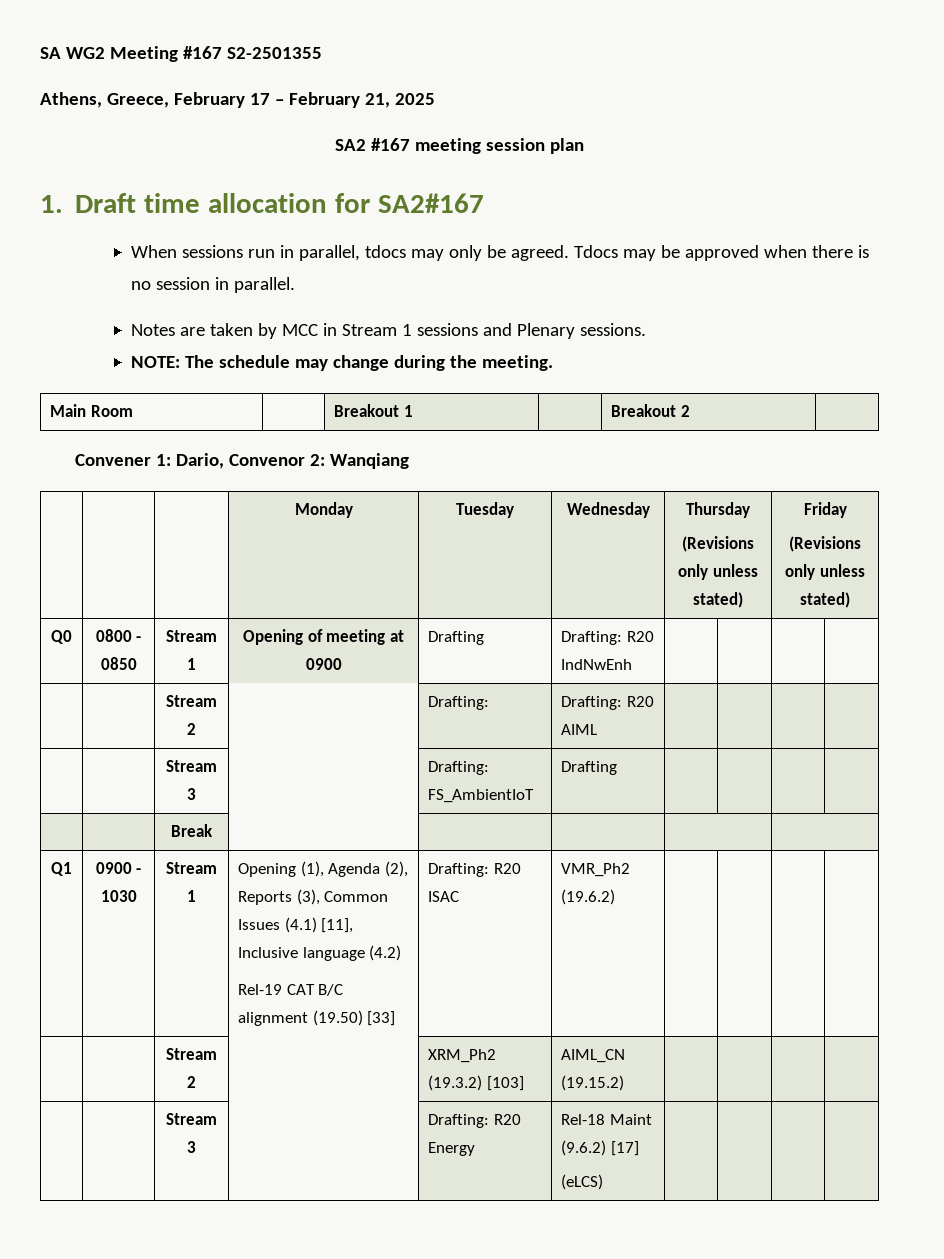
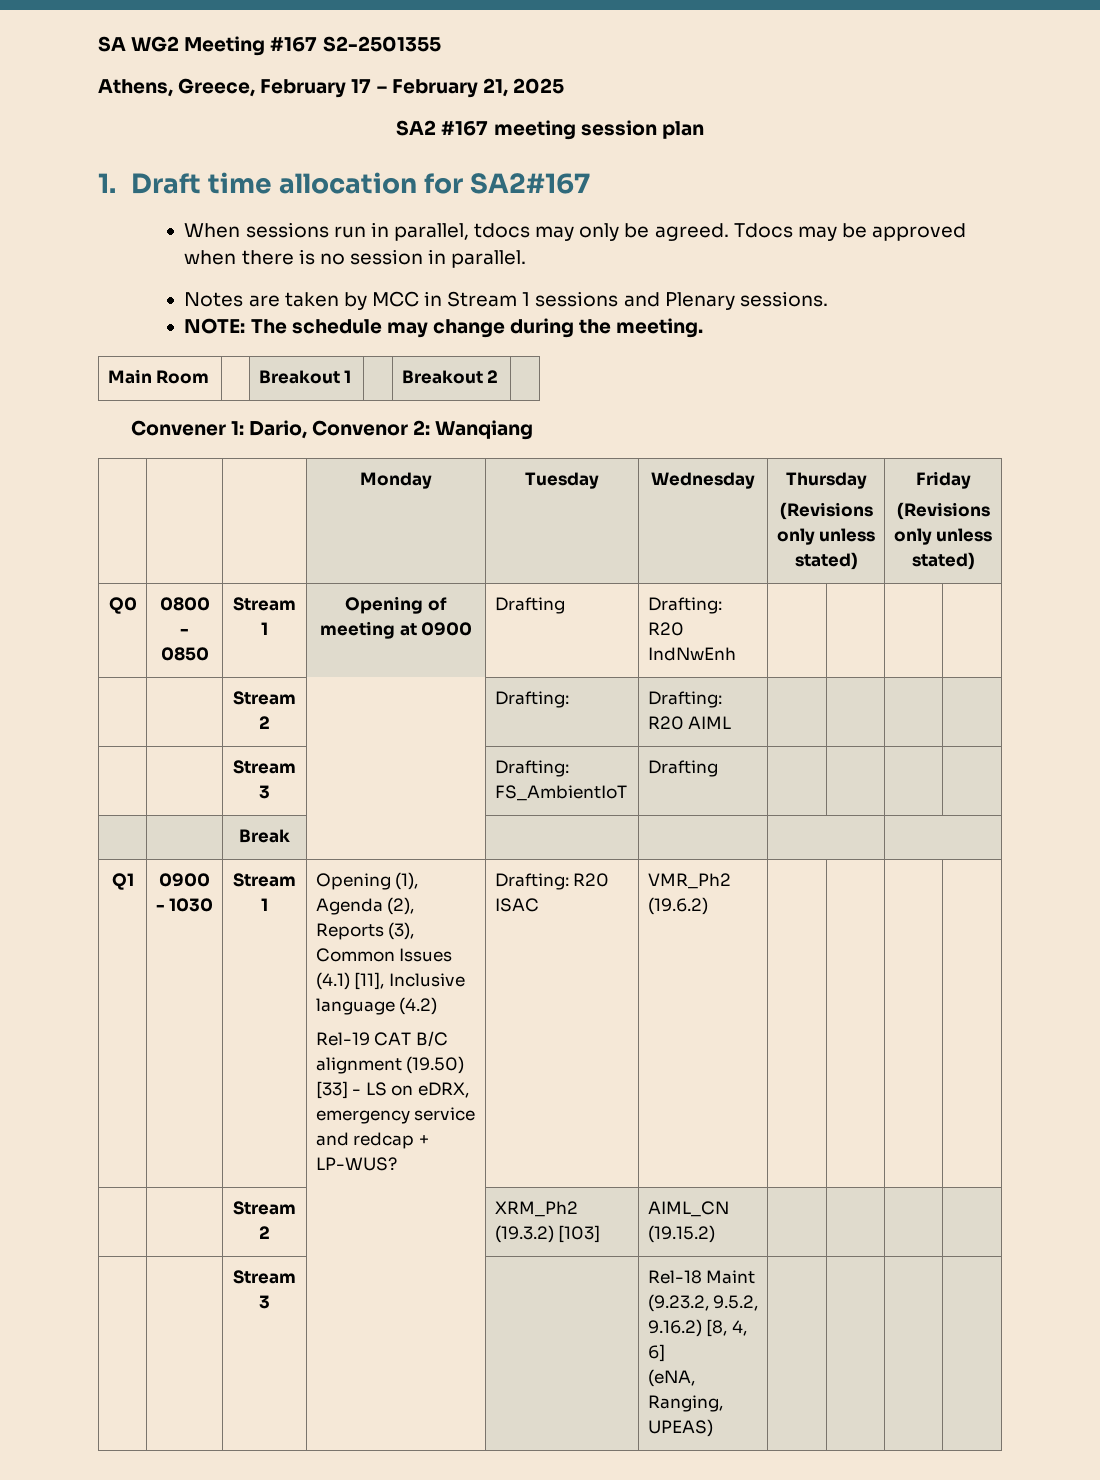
(396, 1018) none -> [352,1082,469,1098] [315,1107,476,1124] [315,1132,429,1149] [315,1157,397,1171] - LS on eDRX, emergency service and redcap + LP-WUS?
[428,1114,521,1128] [428,1142,476,1156] Drafting: R20 Energy -> (270, 1302) none
[561,1140,639,1156] [561,1174,604,1190] (9.6.2) [17] // (eLCS) -> [647,1294,759,1312] [647,1319,747,1337] [647,1344,665,1362] [647,1369,695,1387] [647,1395,723,1412] [647,1419,713,1437] (9.23.2, 9.5.2, 9.16.2) [8, 4, 6] // (eNA, Ranging, UPEAS)

